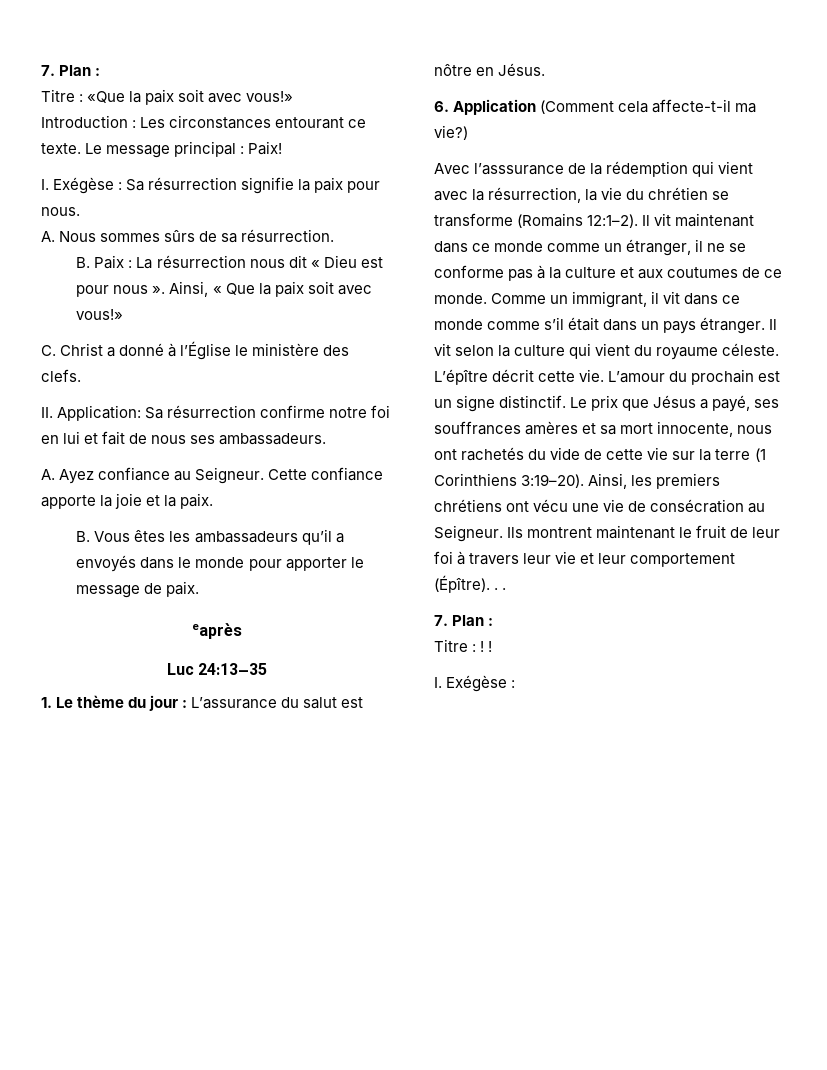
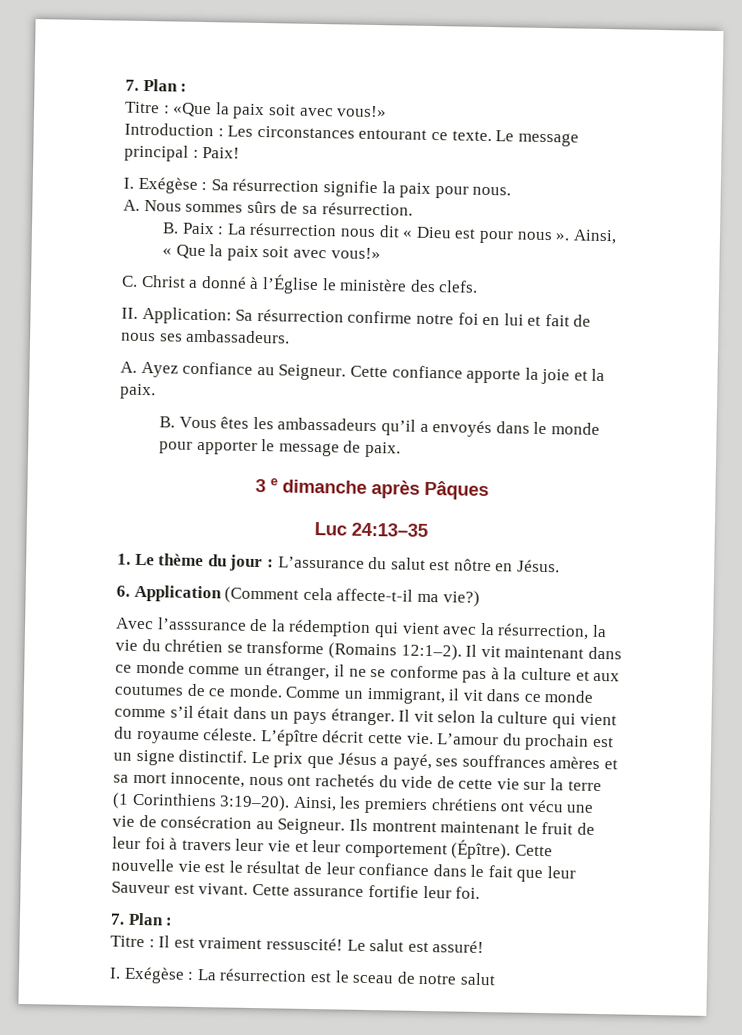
[192,623,242,639] eaprès -> [254,478,489,501] 3 e dimanche après Pâques
[494,588,507,590] [434,615,494,626] [434,639,493,652] [434,675,516,692] . . // 7. Plan : // Titre : ! ! // I. Exégèse : -> [514,844,553,857] [111,858,577,883] [111,881,481,899] [110,912,173,926] [110,935,485,954] [109,966,496,986] Cette nouvelle vie est le résultat de leur confiance dans le fait que leur Sauveur est vivant. Cette assurance fortifie leur foi. // 7. Plan : // Titre : Il est vraiment ressuscité! Le salut est assuré! // I. Exégèse : La résurrection est le sceau de notre salut

